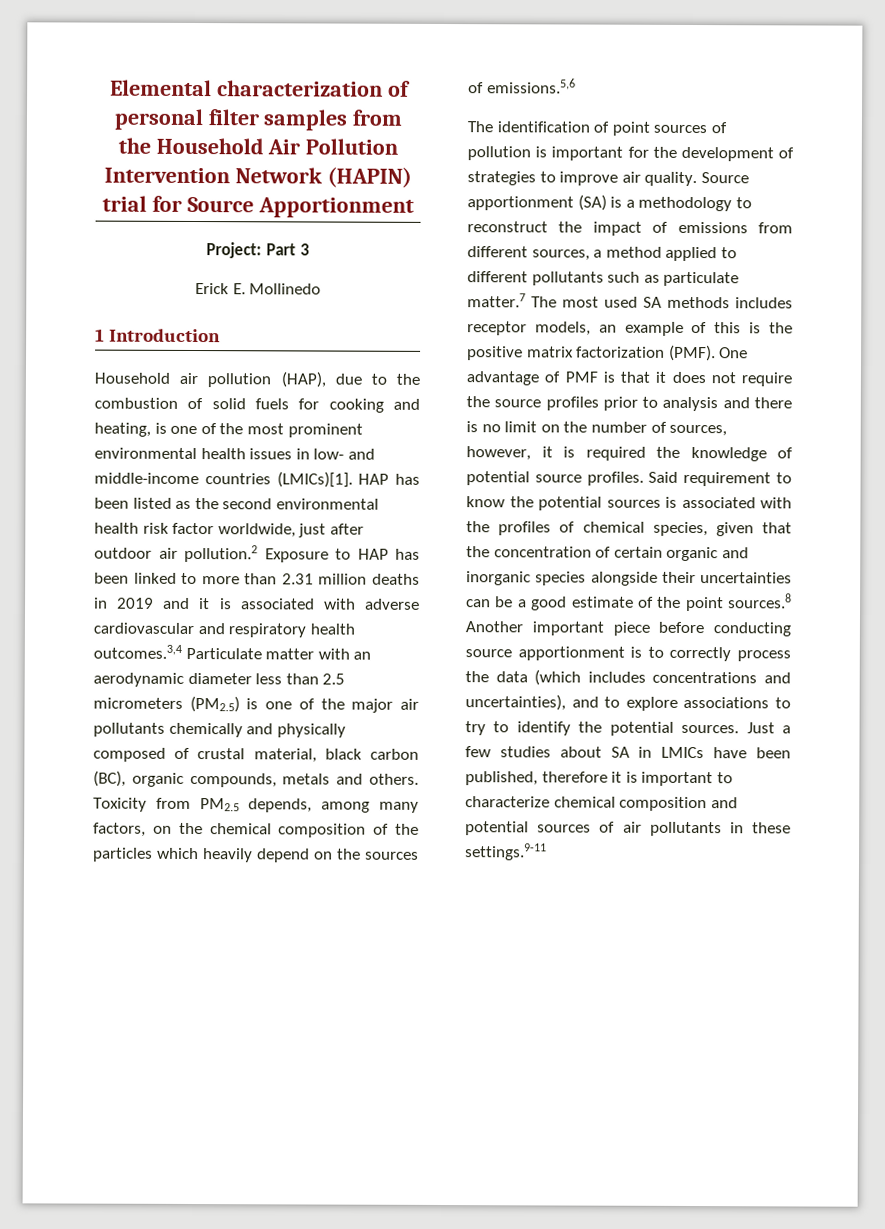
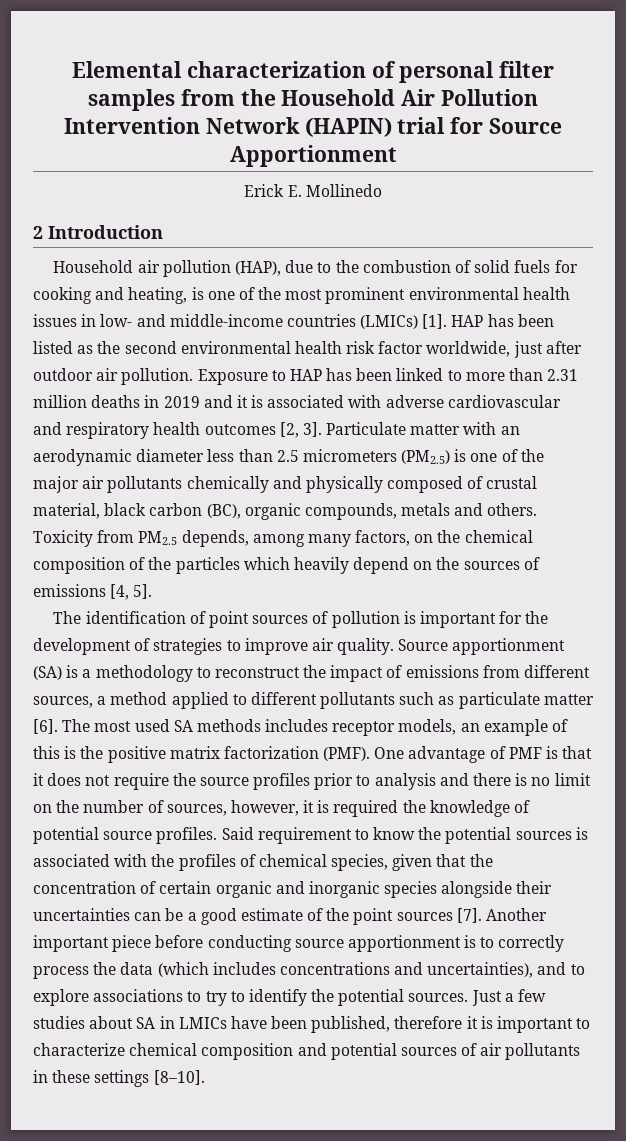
[206,242,310,259] // Project: Part 3 -> (397, 156) none
[95,328,105,342] 1 -> [33,226,43,239] 2
[276,471,353,488] (LMICs)[1]. -> [360,314,448,329] (LMICs) [1].
[184,544,258,563] pollution.2 -> [121,368,194,385] pollution.
[93,644,182,659] outcomes.3,4 -> [204,422,322,438] outcomes [2, 3].
[486,78,576,94] emissions.5,6 -> [33,584,153,600] emissions [4, 5].
[467,293,526,308] matter.7 -> [543,694,594,705] [33,719,58,734] matter [6].
[728,593,792,609] sources.8 -> [396,908,482,923] sources [7].
[465,843,547,861] settings.9-11 -> [94,1070,205,1087] settings [8–10].

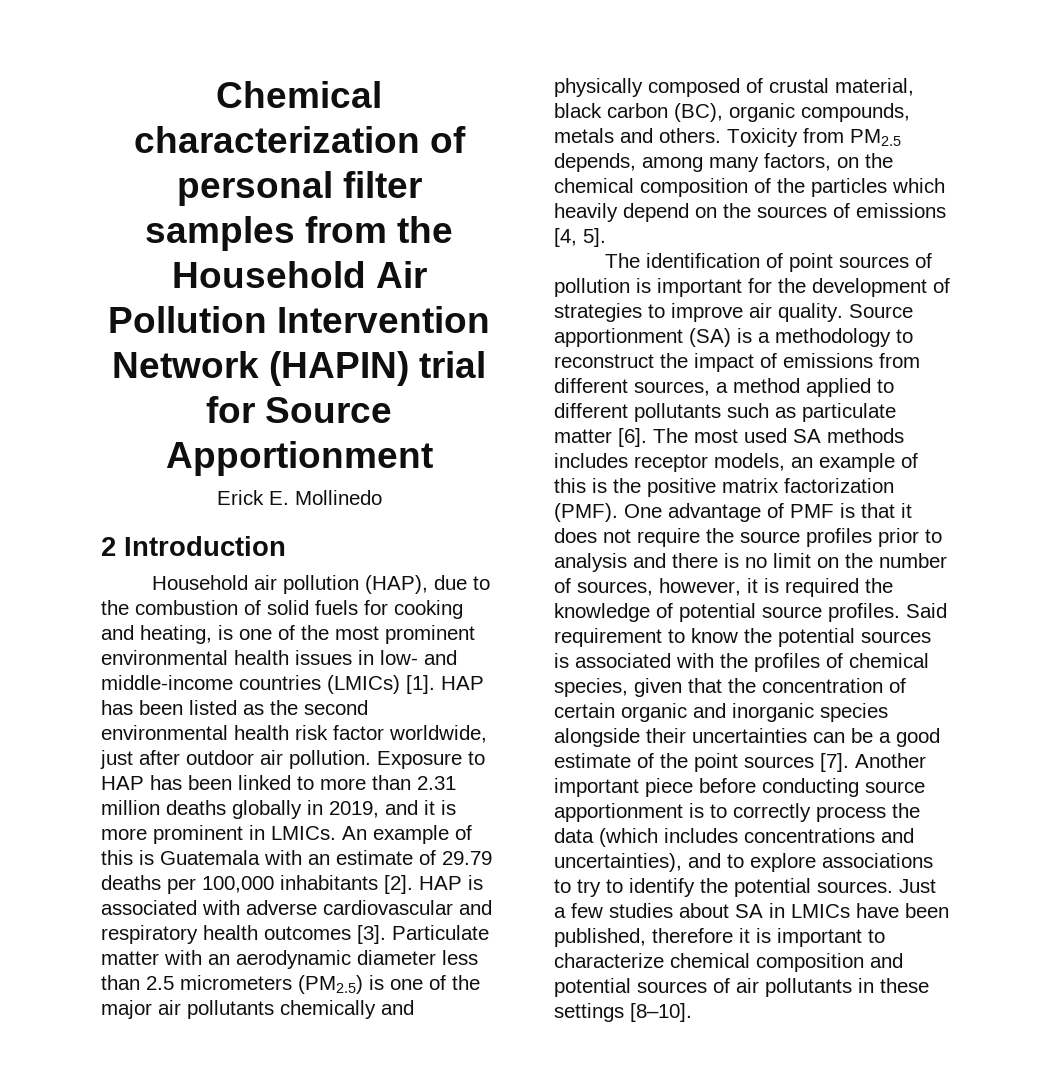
[72,61,183,78] Elemental -> [216,81,382,108] Chemical
[144,395,248,408] in 2019 and it -> [232,800,456,819] [101,825,472,844] [101,850,492,865] [101,875,462,894] globally in 2019, and it is more prominent in LMICs. An example of this is Guatemala with an estimate of 29.79 deaths per 100,000 inhabitants [2]. HAP
[279,422,322,438] [2, 3]. -> [357,925,386,944] [3].

